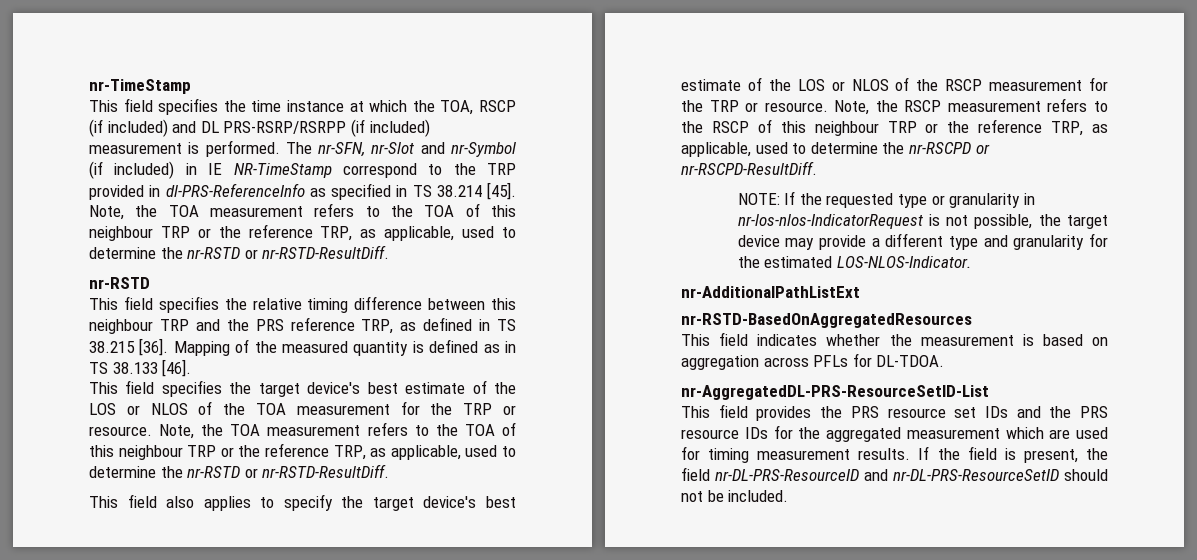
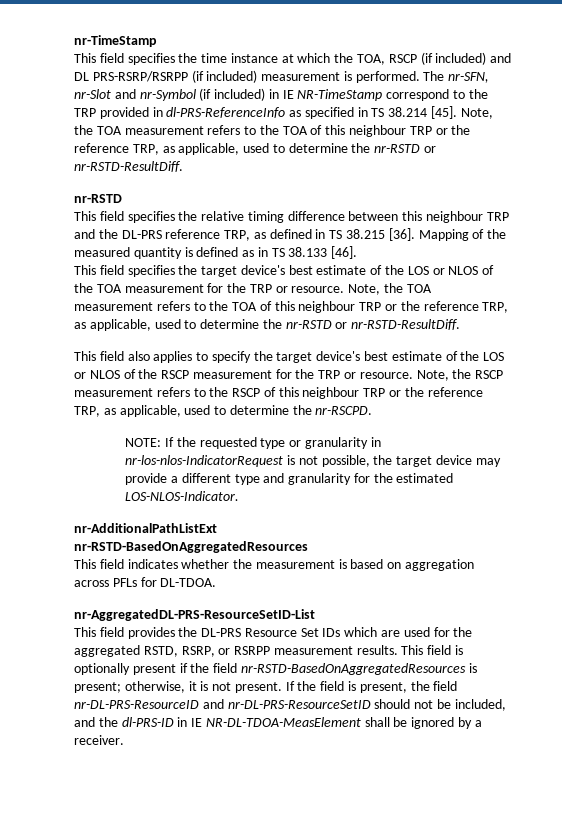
[255,319,284,331] PRS -> [121,230,162,239] DL-PRS
[908,142,990,154] [681,161,817,175] nr-RSCPD or nr-RSCPD-ResultDiff. -> [315,406,373,415] nr-RSCPD.
[850,406,1108,418] [681,425,1108,442] [681,446,911,463] PRS resource set IDs and the PRS resource IDs for the aggregated measurement which are used for timing measurement results. -> [201,627,473,637] [74,645,464,657] [74,663,477,675] [74,681,282,693] DL-PRS Resource Set IDs which are used for the aggregated RSTD, RSRP, or RSRPP measurement results. This field is optionally present if the field nr-RSTD-BasedOnAggregatedResources is present; otherwise, it is not present.
[728,490,789,502] included. -> [454,699,506,711] [74,717,482,729] [74,735,124,745] included, and the dl-PRS-ID in IE NR-DL-TDOA-MeasElement shall be ignored by a receiver.

